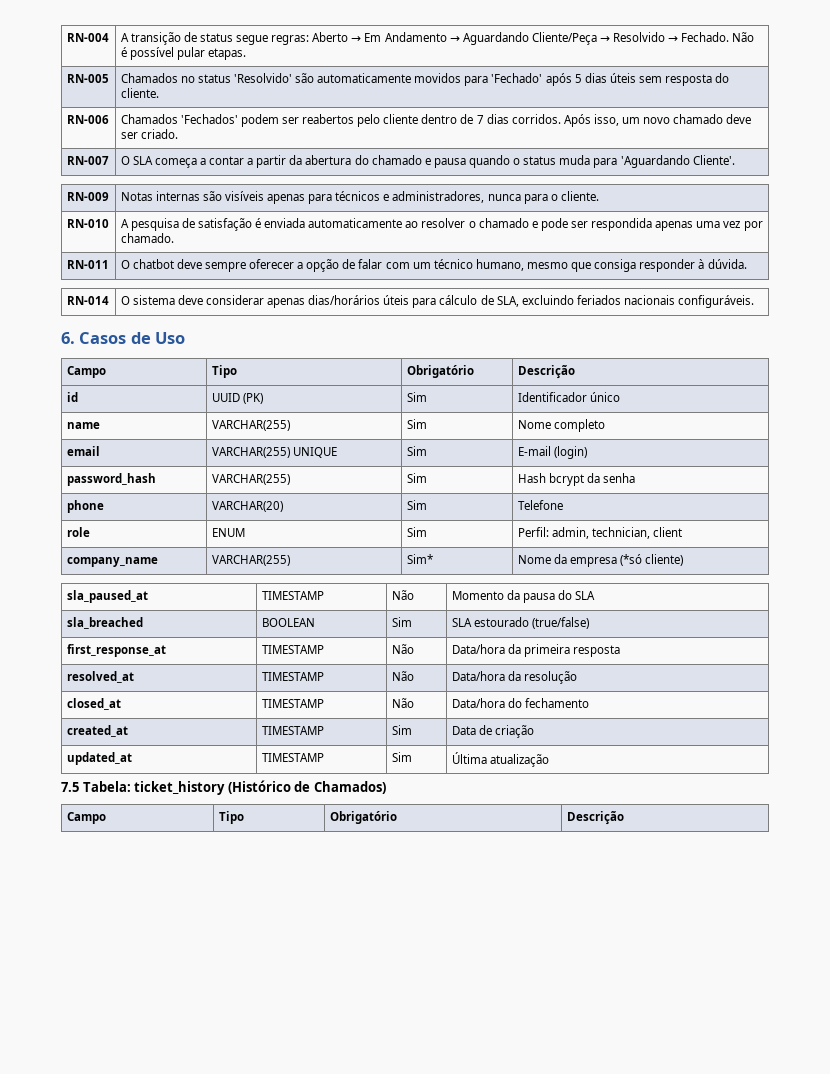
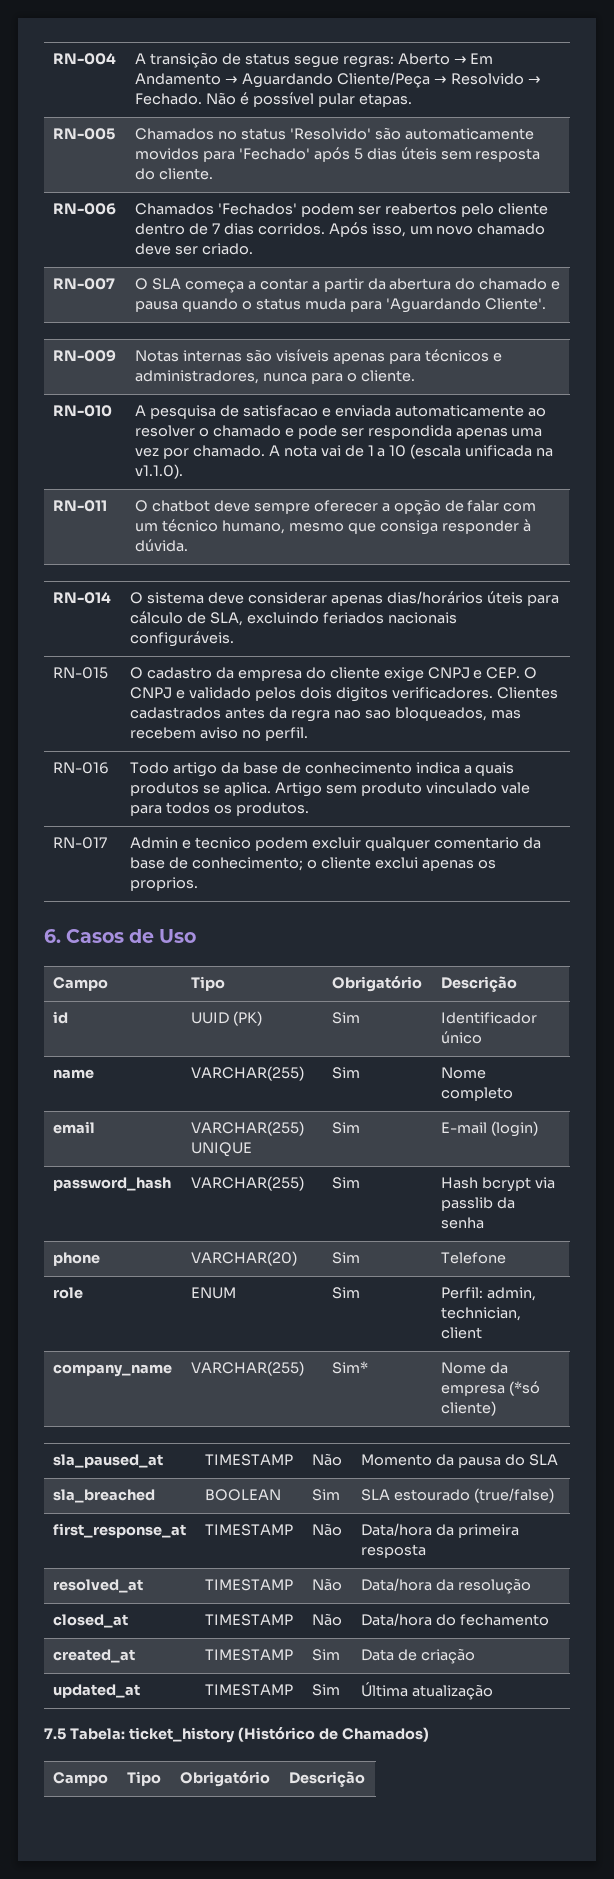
[197,218,262,231] satisfação é -> [242,405,331,417] satisfacao e
(174, 238) none -> [268,444,554,459] [135,464,184,479] A nota vai de 1 a 10 (escala unificada na v1.1.0).
(755, 301) none -> [53,667,109,679] [130,667,538,682] [130,687,558,702] [130,707,521,722] [130,727,308,741] [53,762,110,774] [130,762,515,777] [130,782,530,797] [130,802,309,816] [53,837,108,849] [130,837,541,851] [130,857,496,871] [130,877,199,891] // RN-015 | O cadastro da empresa do cliente exige CNPJ e CEP. O CNPJ e validado pelos dois digitos verificadores. Clientes cadastrados antes da regra nao sao bloqueados, mas recebem aviso no perfil. // RN-016 | Todo artigo da base de conhecimento indica a quais produtos se aplica. Artigo sem produto vinculado vale para todos os produtos. // RN-017 | Admin e tecnico podem excluir qualquer comentario da base de conhecimento; o cliente exclui apenas os proprios.
(584, 479) none -> [534,1177,555,1189] [441,1197,494,1211] via passlib

